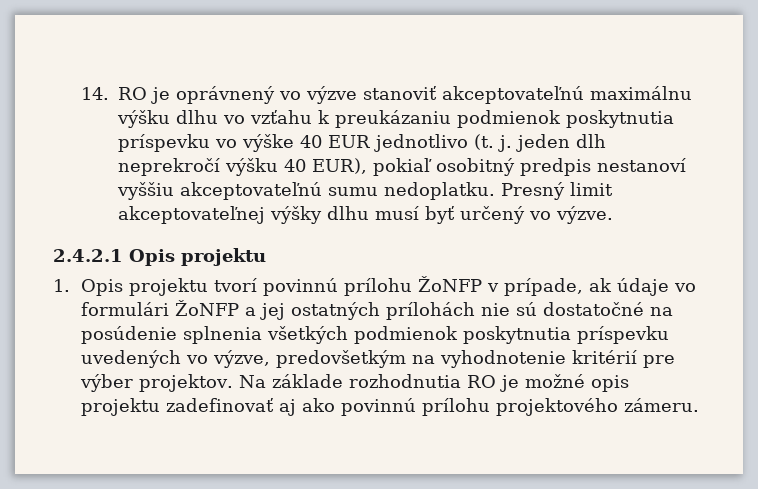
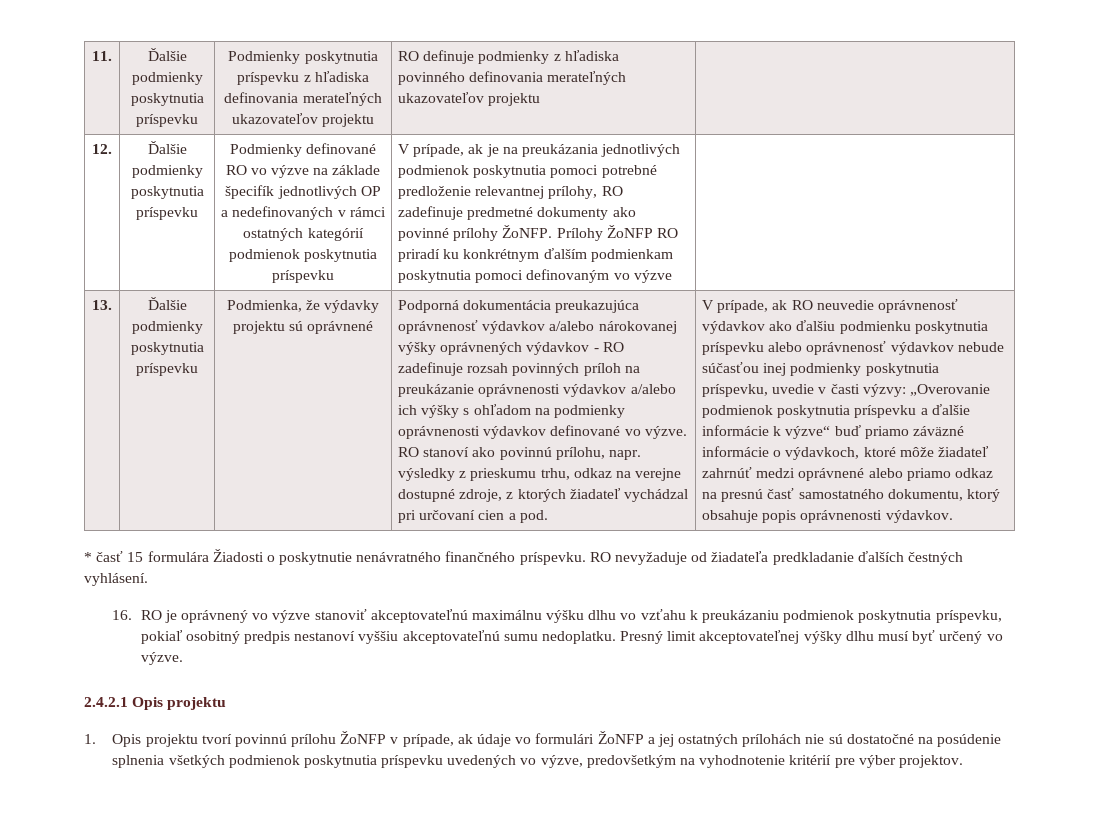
[81,87,110,100] 14. -> [92,51,112,61] [147,48,187,61] [131,72,203,85] [130,93,204,106] [136,114,198,127] [228,51,378,64] [237,71,369,85] [224,92,382,106] [231,113,375,127] [398,50,619,64] [398,71,627,85] [398,92,541,106] [92,144,112,154] [147,141,187,154] [131,165,203,178] [130,186,204,199] [136,207,198,220] [229,143,377,157] [225,165,381,178] [225,185,381,199] [221,206,386,220] [243,228,364,241] [228,249,378,262] [272,270,334,283] [398,144,681,157] [398,165,657,178] [398,186,623,199] [398,206,636,220] [398,225,679,241] [398,248,673,262] [398,269,672,283] [92,300,112,310] [147,297,187,310] [131,321,203,334] [130,342,204,355] [136,363,198,376] [226,300,380,313] [232,321,374,334] [398,300,640,313] [398,320,677,334] [398,342,624,355] [398,362,640,376] [398,384,676,397] [398,404,626,418] [398,425,687,439] [398,447,642,460] [398,468,682,481] [398,488,689,502] [398,510,548,523] [702,299,959,313] [702,320,988,334] [702,341,1004,355] [702,362,939,376] [702,384,991,397] [702,404,970,418] [702,425,965,439] [702,446,990,460] [702,467,994,481] [702,488,1001,502] [702,510,953,523] [84,549,963,565] [84,573,148,586] [112,610,133,620] 11. | Ďalšie podmienky poskytnutia príspevku | Podmienky poskytnutia príspevku z hľadiska definovania merateľných ukazovateľov projektu | RO definuje podmienky z hľadiska povinného definovania merateľných ukazovateľov projektu | // 12. | Ďalšie podmienky poskytnutia príspevku | Podmienky definované RO vo výzve na základe špecifík jednotlivých OP a nedefinovaných v rámci ostatných kategórií podmienok poskytnutia príspevku | V prípade, ak je na preukázania jednotlivých podmienok poskytnutia pomoci potrebné predloženie relevantnej prílohy, RO zadefinuje predmetné dokumenty ako povinné prílohy ŽoNFP. Prílohy ŽoNFP RO priradí ku konkrétnym ďalším podmienkam poskytnutia pomoci definovaným vo výzve | // 13. | Ďalšie podmienky poskytnutia príspevku | Podmienka, že výdavky projektu sú oprávnené | Podporná dokumentácia preukazujúca oprávnenosť výdavkov a/alebo nárokovanej výšky oprávnených výdavkov - RO zadefinuje rozsah povinných príloh na preukázanie oprávnenosti výdavkov a/alebo ich výšky s ohľadom na podmienky oprávnenosti výdavkov definované vo výzve. RO stanoví ako povinnú prílohu, napr. výsledky z prieskumu trhu, odkaz na verejne dostupné zdroje, z ktorých žiadateľ vychádzal pri určovaní cien a pod. | V prípade, ak RO neuvedie oprávnenosť výdavkov ako ďalšiu podmienku poskytnutia príspevku alebo oprávnenosť výdavkov nebude súčasťou inej podmienky poskytnutia príspevku, uvedie v časti výzvy: „Overovanie podmienok poskytnutia príspevku a ďalšie informácie k výzve“ buď priamo záväzné informácie o výdavkoch, ktoré môže žiadateľ zahrnúť medzi oprávnené alebo priamo odkaz na presnú časť samostatného dokumentu, ktorý obsahuje popis oprávnenosti výdavkov. // * časť 15 formulára Žiadosti o poskytnutie nenávratného finančného príspevku. RO nevyžaduje od žiadateľa predkladanie ďalších čestných vyhlásení. // 16.
[118,134,607,152] [118,158,368,176] príspevku vo výške 40 EUR jednotlivo (t. j. jeden dlh neprekročí výšku 40 EUR), -> [935,610,1002,623] príspevku,
[239,374,630,392] [81,398,700,416] Na základe rozhodnutia RO je možné opis projektu zadefinovať aj ako povinnú prílohu projektového zámeru. -> (963, 761) none

